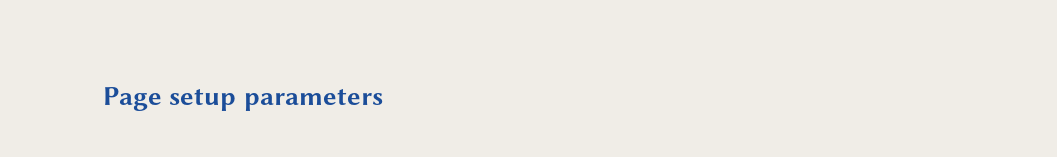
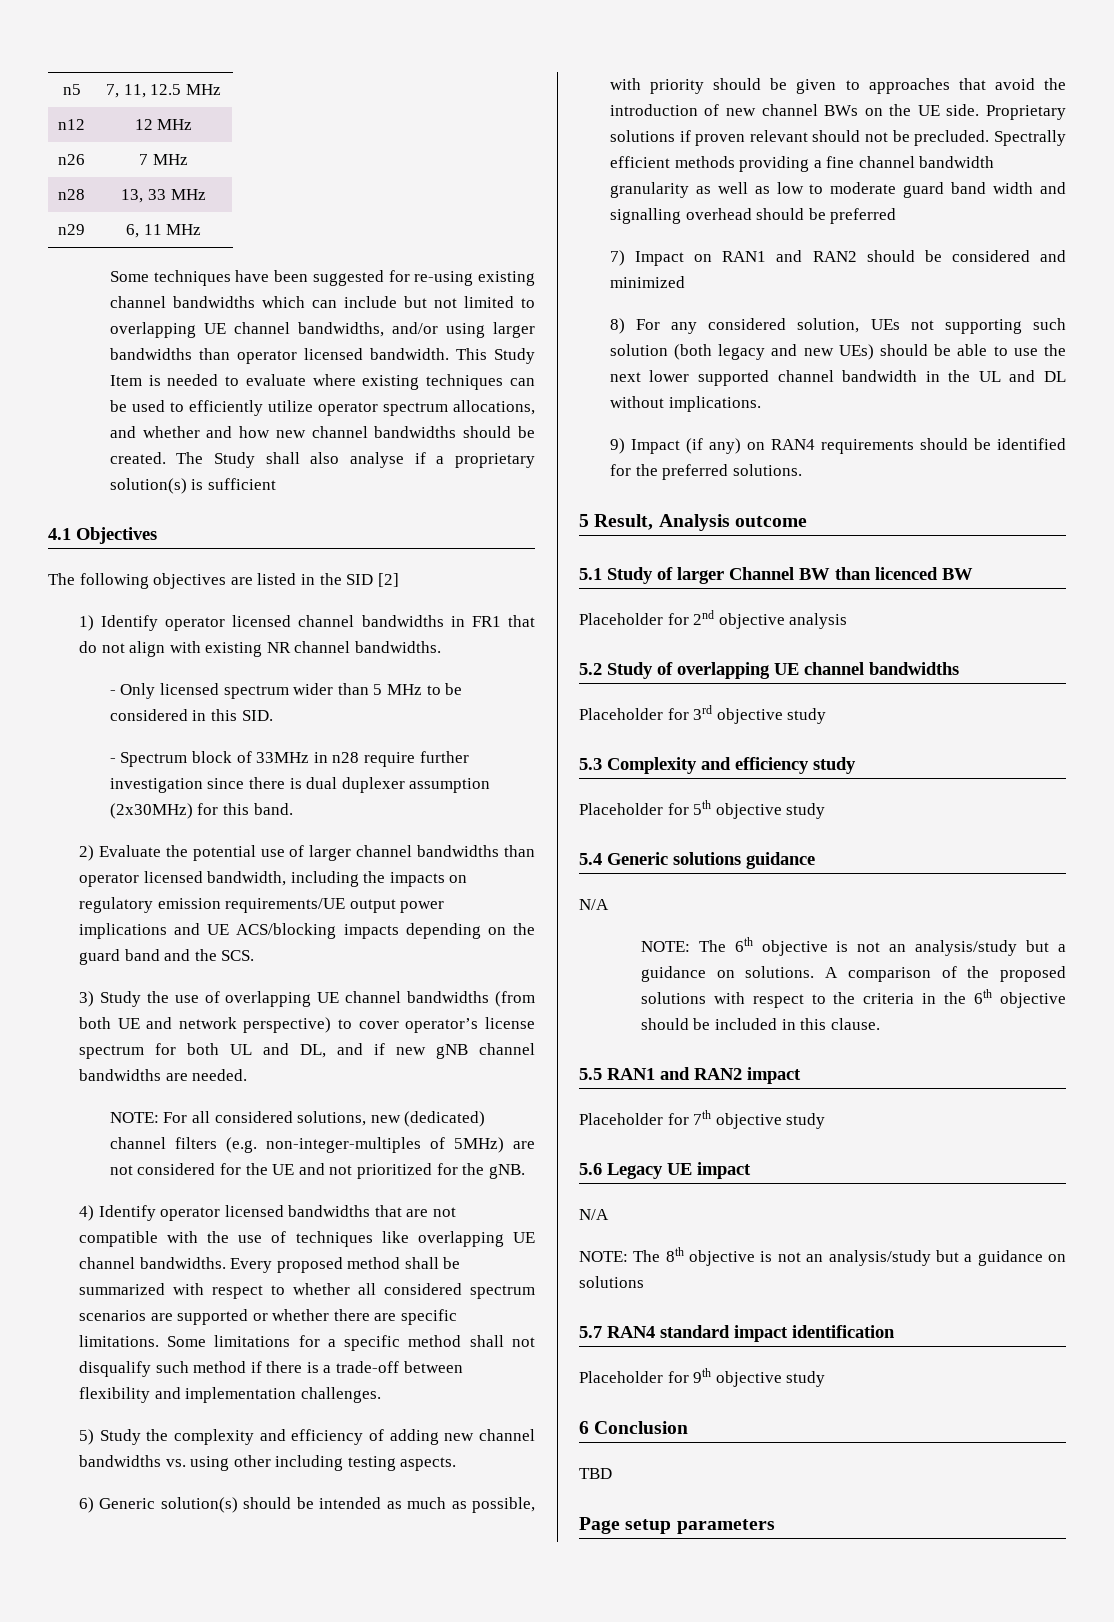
(103, 99) none -> [62,84,81,95] [106,84,221,98] [58,119,85,130] [134,119,193,130] [58,154,85,165] [139,154,188,165] [58,189,85,200] [121,189,206,203] [58,224,85,235] [125,224,202,238] [109,270,535,286] [109,296,535,308] [109,322,535,338] [109,348,535,364] [109,374,535,390] [109,400,535,416] [109,426,535,438] [109,452,535,468] [109,478,277,494] [48,527,157,544] [48,573,399,589] [78,615,535,631] [78,641,442,657] [109,683,463,699] [109,709,273,721] [109,751,469,767] [109,777,491,793] [109,803,293,819] [78,845,535,861] [78,871,468,887] [78,897,445,913] [78,923,535,939] [78,949,255,965] [78,991,535,1007] [78,1017,535,1033] [78,1043,535,1059] [78,1069,248,1081] [109,1111,486,1127] [109,1137,535,1153] [109,1163,525,1179] [78,1205,457,1221] [78,1231,535,1247] [78,1257,461,1273] [78,1283,535,1299] [78,1309,458,1325] [78,1335,535,1351] [78,1361,463,1377] [78,1387,381,1403] [78,1429,535,1445] [78,1455,457,1471] [78,1497,535,1513] [609,78,1066,94] [609,104,1066,120] [609,130,1066,146] [609,156,995,172] [609,182,1066,198] [609,208,897,224] [609,250,1066,266] [609,276,685,288] [609,318,1066,334] [609,344,1066,360] [609,370,1066,386] [609,396,761,412] [609,438,1066,454] [609,464,802,480] [579,514,807,531] [579,567,973,584] [579,610,848,629] [579,662,959,679] [579,705,827,724] [579,757,856,774] [579,800,826,819] [579,852,815,869] [579,899,609,910] [640,937,1066,956] [640,966,1066,982] [640,989,1066,1008] [640,1018,880,1030] [579,1067,801,1084] [579,1110,826,1129] [579,1162,751,1179] [579,1209,609,1220] [579,1247,1066,1266] [579,1276,644,1288] [579,1325,895,1342] [579,1368,826,1387] [579,1421,689,1434] [579,1468,612,1479] n5 | 7, 11, 12.5 MHz // n12 | 12 MHz // n26 | 7 MHz // n28 | 13, 33 MHz // n29 | 6, 11 MHz // Some techniques have been suggested for re-using existing channel bandwidths which can include but not limited to overlapping UE channel bandwidths, and/or using larger bandwidths than operator licensed bandwidth. This Study Item is needed to evaluate where existing techniques can be used to efficiently utilize operator spectrum allocations, and whether and how new channel bandwidths should be created. The Study shall also analyse if a proprietary solution(s) is sufficient // 4.1 Objectives // The following objectives are listed in the SID [2] // 1) Identify operator licensed channel bandwidths in FR1 that do not align with existing NR channel bandwidths. // - Only licensed spectrum wider than 5 MHz to be considered in this SID. // - Spectrum block of 33MHz in n28 require further investigation since there is dual duplexer assumption (2x30MHz) for this band. // 2) Evaluate the potential use of larger channel bandwidths than operator licensed bandwidth, including the impacts on regulatory emission requirements/UE output power implications and UE ACS/blocking impacts depending on the guard band and the SCS. // 3) Study the use of overlapping UE channel bandwidths (from both UE and network perspective) to cover operator’s license spectrum for both UL and DL, and if new gNB channel bandwidths are needed. // NOTE: For all considered solutions, new (dedicated) channel filters (e.g. non-integer-multiples of 5MHz) are not considered for the UE and not prioritized for the gNB. // 4) Identify operator licensed bandwidths that are not compatible with the use of techniques like overlapping UE channel bandwidths. Every proposed method shall be summarized with respect to whether all considered spectrum scenarios are supported or whether there are specific limitations. Some limitations for a specific method shall not disqualify such method if there is a trade-off between flexibility and implementation challenges. // 5) Study the complexity and efficiency of adding new channel bandwidths vs. using other including testing aspects. // 6) Generic solution(s) should be intended as much as possible, with priority should be given to approaches that avoid the introduction of new channel BWs on the UE side. Proprietary solutions if proven relevant should not be precluded. Spectrally efficient methods providing a fine channel bandwidth granularity as well as low to moderate guard band width and signalling overhead should be preferred // 7) Impact on RAN1 and RAN2 should be considered and minimized // 8) For any considered solution, UEs not supporting such solution (both legacy and new UEs) should be able to use the next lower supported channel bandwidth in the UL and DL without implications. // 9) Impact (if any) on RAN4 requirements should be identified for the preferred solutions. // 5 Result, Analysis outcome // 5.1 Study of larger Channel BW than licenced BW // Placeholder for 2nd objective analysis // 5.2 Study of overlapping UE channel bandwidths // Placeholder for 3rd objective study // 5.3 Complexity and efficiency study // Placeholder for 5th objective study // 5.4 Generic solutions guidance // N/A // NOTE: The 6th objective is not an analysis/study but a guidance on solutions. A comparison of the proposed solutions with respect to the criteria in the 6th objective should be included in this clause. // 5.5 RAN1 and RAN2 impact // Placeholder for 7th objective study // 5.6 Legacy UE impact // N/A // NOTE: The 8th objective is not an analysis/study but a guidance on solutions // 5.7 RAN4 standard impact identification // Placeholder for 9th objective study // 6 Conclusion // TBD //

